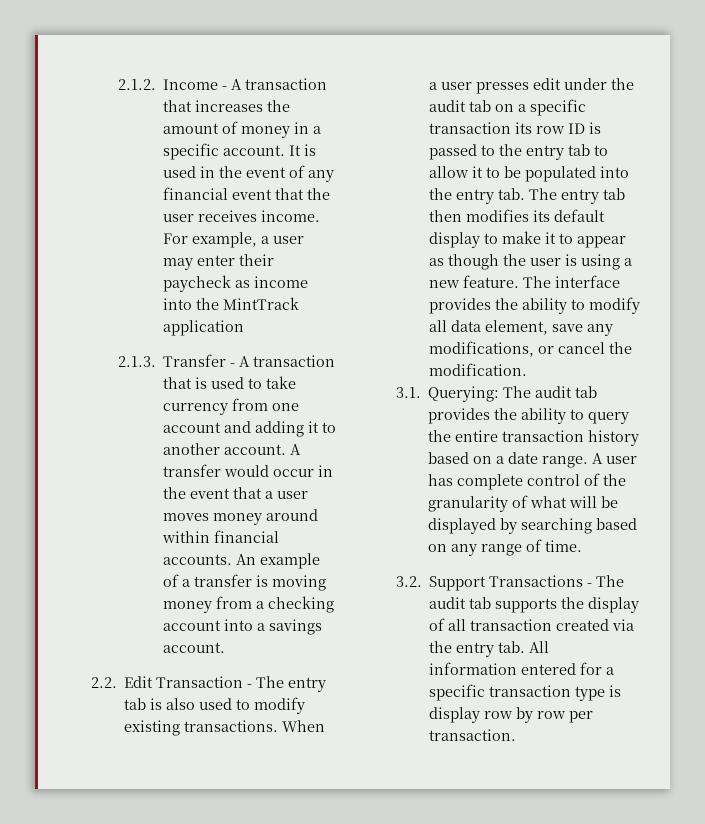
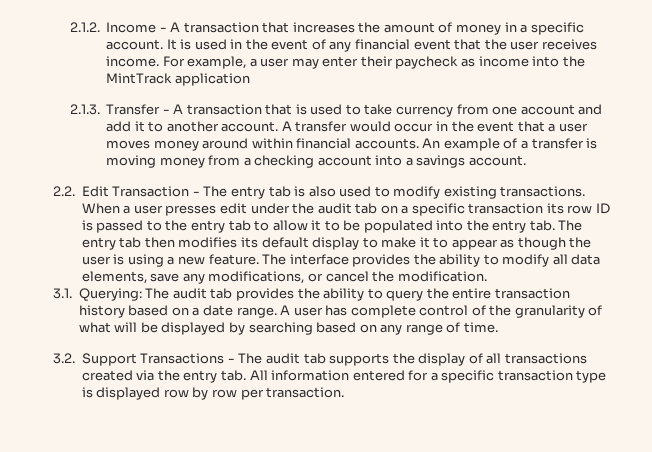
[254,421,304,437] adding -> [106,121,132,132] add
[485,320,549,335] element, -> [81,271,147,284] elements,
[470,619,553,631] transaction -> [504,353,587,364] transactions
[429,707,481,723] display -> [96,387,161,400] displayed

